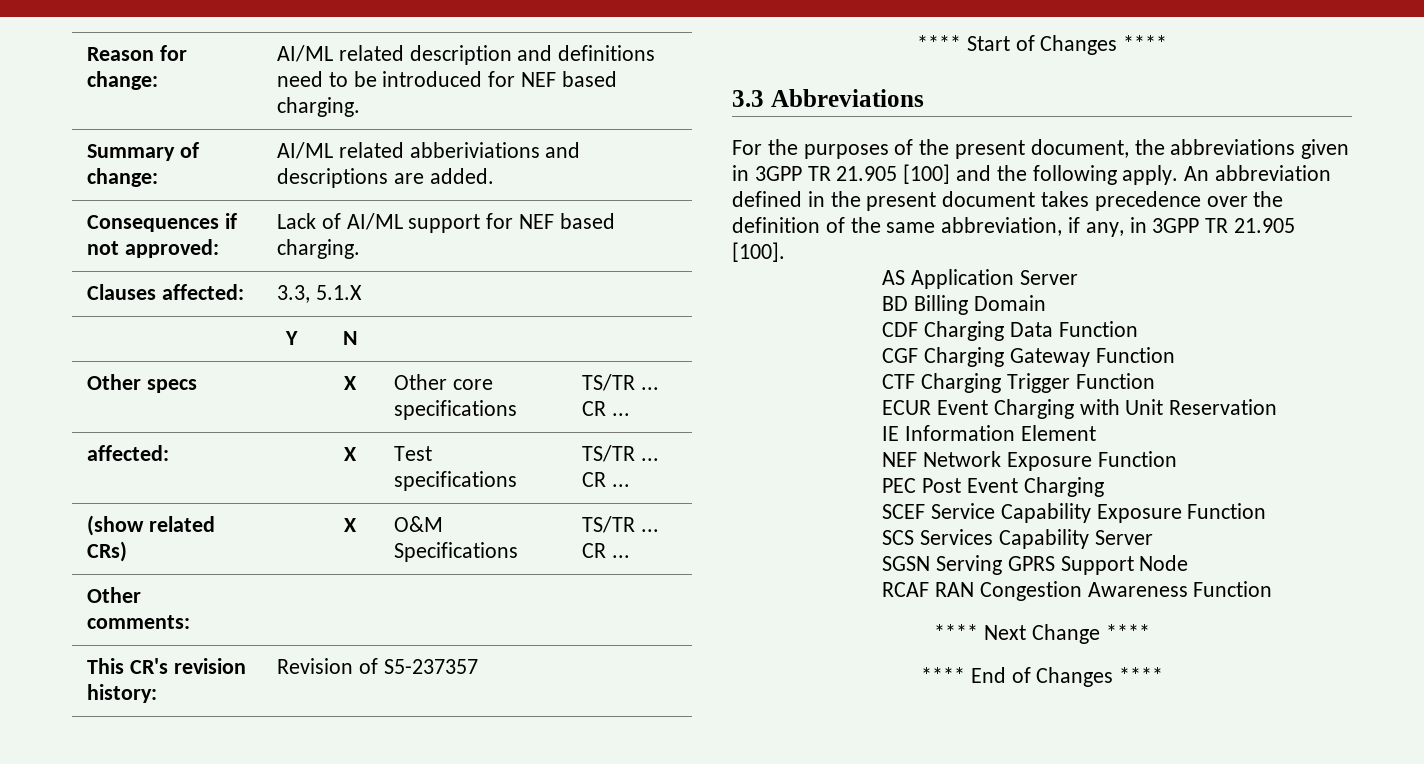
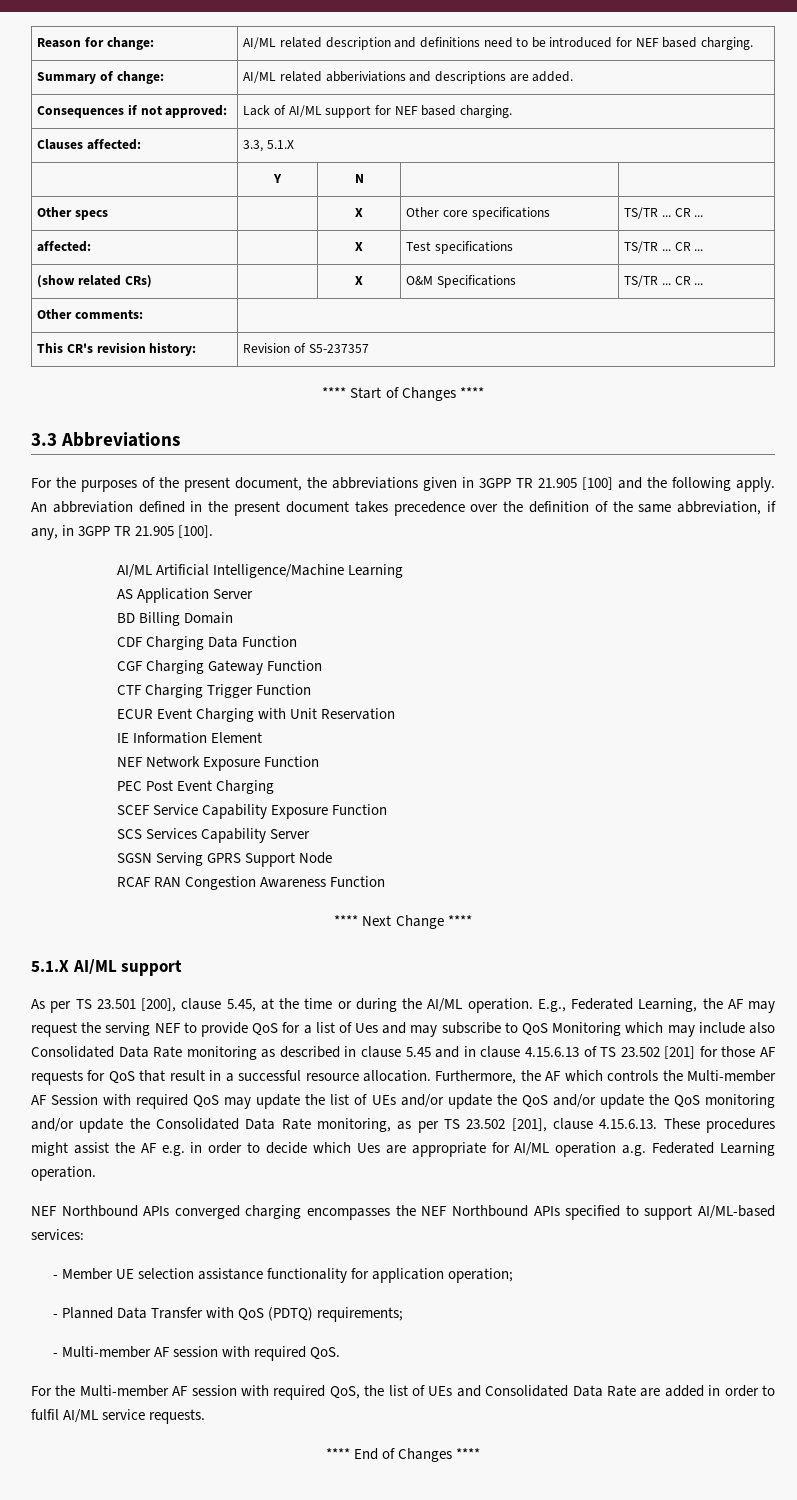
(785, 252) none -> [117,564,404,578] // AI/ML Artificial Intelligence/Machine Learning
(1150, 632) none -> [31,959,183,976] [31,998,775,1013] [31,1022,775,1037] [31,1046,776,1060] [31,1070,776,1085] [31,1094,776,1109] [31,1118,775,1133] [31,1142,776,1157] [31,1166,96,1181] [31,1205,776,1220] [31,1229,84,1240] [52,1268,513,1283] [52,1307,403,1322] [52,1346,340,1361] [31,1385,775,1400] [31,1409,206,1424] // 5.1.X AI/ML support // As per TS 23.501 [200], clause 5.45, at the time or during the AI/ML operation. E.g., Federated Learning, the AF may request the serving NEF to provide QoS for a list of Ues and may subscribe to QoS Monitoring which may include also Consolidated Data Rate monitoring as described in clause 5.45 and in clause 4.15.6.13 of TS 23.502 [201] for those AF requests for QoS that result in a successful resource allocation. Furthermore, the AF which controls the Multi-member AF Session with required QoS may update the list of UEs and/or update the QoS and/or update the QoS monitoring and/or update the Consolidated Data Rate monitoring, as per TS 23.502 [201], clause 4.15.6.13. These procedures might assist the AF e.g. in order to decide which Ues are appropriate for AI/ML operation a.g. Federated Learning operation. // NEF Northbound APIs converged charging encompasses the NEF Northbound APIs specified to support AI/ML-based services: // - Member UE selection assistance functionality for application operation; // - Planned Data Transfer with QoS (PDTQ) requirements; // - Multi-member AF session with required QoS. // For the Multi-member AF session with required QoS, the list of UEs and Consolidated Data Rate are added in order to fulfil AI/ML service requests.

